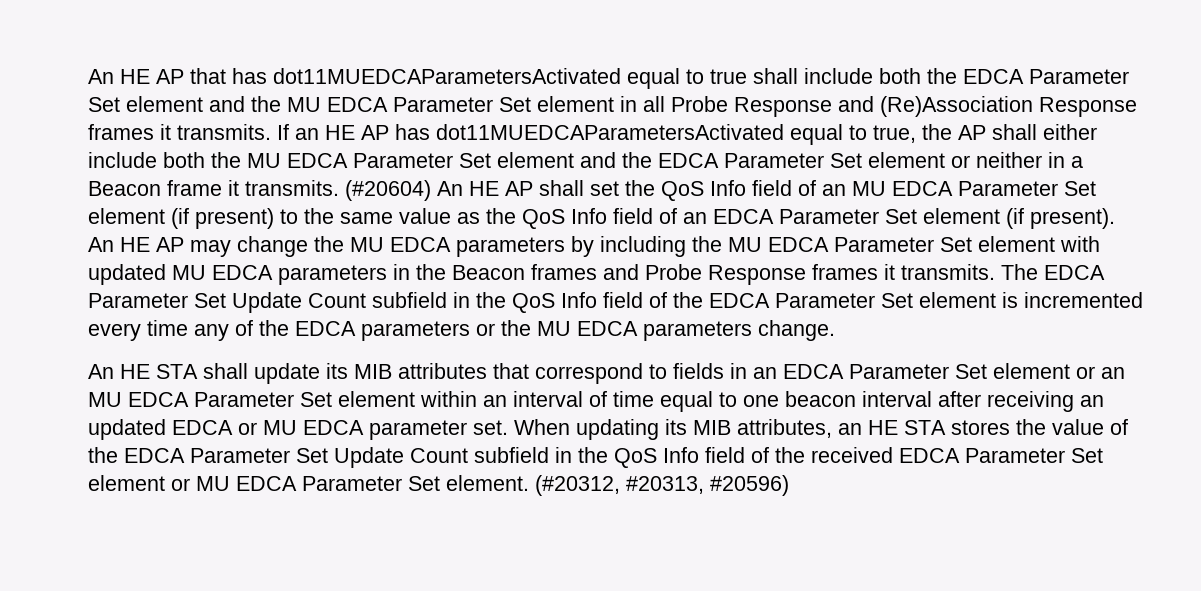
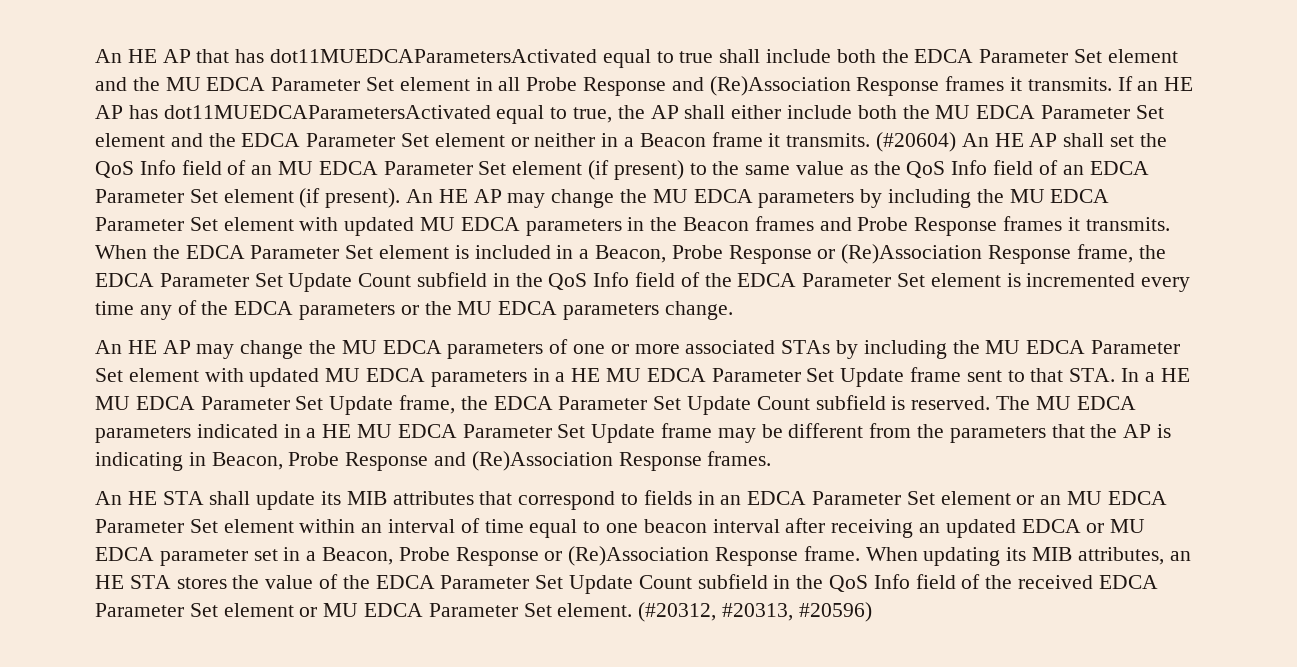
[1001,264,1038,280] The -> [95,244,1166,264] When the EDCA Parameter Set element is included in a Beacon, Probe Response or (Re)Association Response frame, the
(835, 330) none -> [95,339,1181,359] [95,367,1190,387] [95,395,1136,415] [95,423,1172,443] [95,451,772,471] // An HE AP may change the MU EDCA parameters of one or more associated STAs by including the MU EDCA Parameter Set element with updated MU EDCA parameters in a HE MU EDCA Parameter Set Update frame sent to that STA. In a HE MU EDCA Parameter Set Update frame, the EDCA Parameter Set Update Count subfield is reserved. The MU EDCA parameters indicated in a HE MU EDCA Parameter Set Update frame may be different from the parameters that the AP is indicating in Beacon, Probe Response and (Re)Association Response frames.
[473,420,508,435] set. -> [253,546,860,566] set in a Beacon, Probe Response or (Re)Association Response frame.

